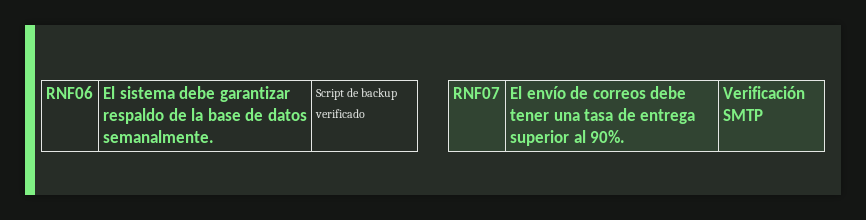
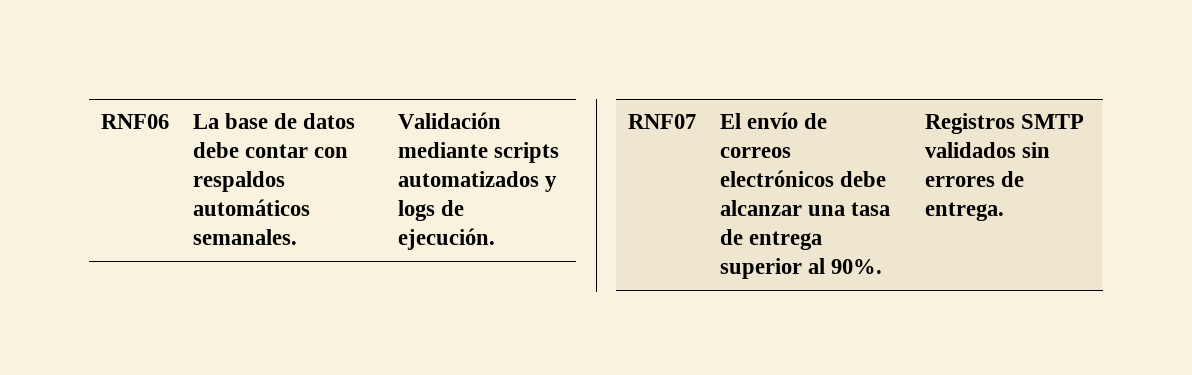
[102,86,290,102] [102,108,307,124] [102,130,214,143] [315,88,398,100] [314,109,365,118] El sistema debe garantizar respaldo de la base de datos semanalmente. | Script de backup verificado -> [192,113,356,129] [192,142,348,158] [192,171,285,192] [192,199,310,216] [192,229,297,245] [397,112,501,129] [397,142,559,163] [397,171,557,192] [397,200,464,221] [397,228,495,250] La base de datos debe contar con respaldos automáticos semanales. | Validación mediante scripts automatizados y logs de ejecución.
[650,86,687,99] [509,109,549,121] debe tener -> [719,170,886,187] [719,200,802,216] electrónicos debe alcanzar
[722,86,805,99] [722,109,763,121] Verificación SMTP -> [924,113,1084,134] [924,142,1050,158] [924,171,1024,187] [924,202,1004,221] Registros SMTP validados sin errores de entrega.

